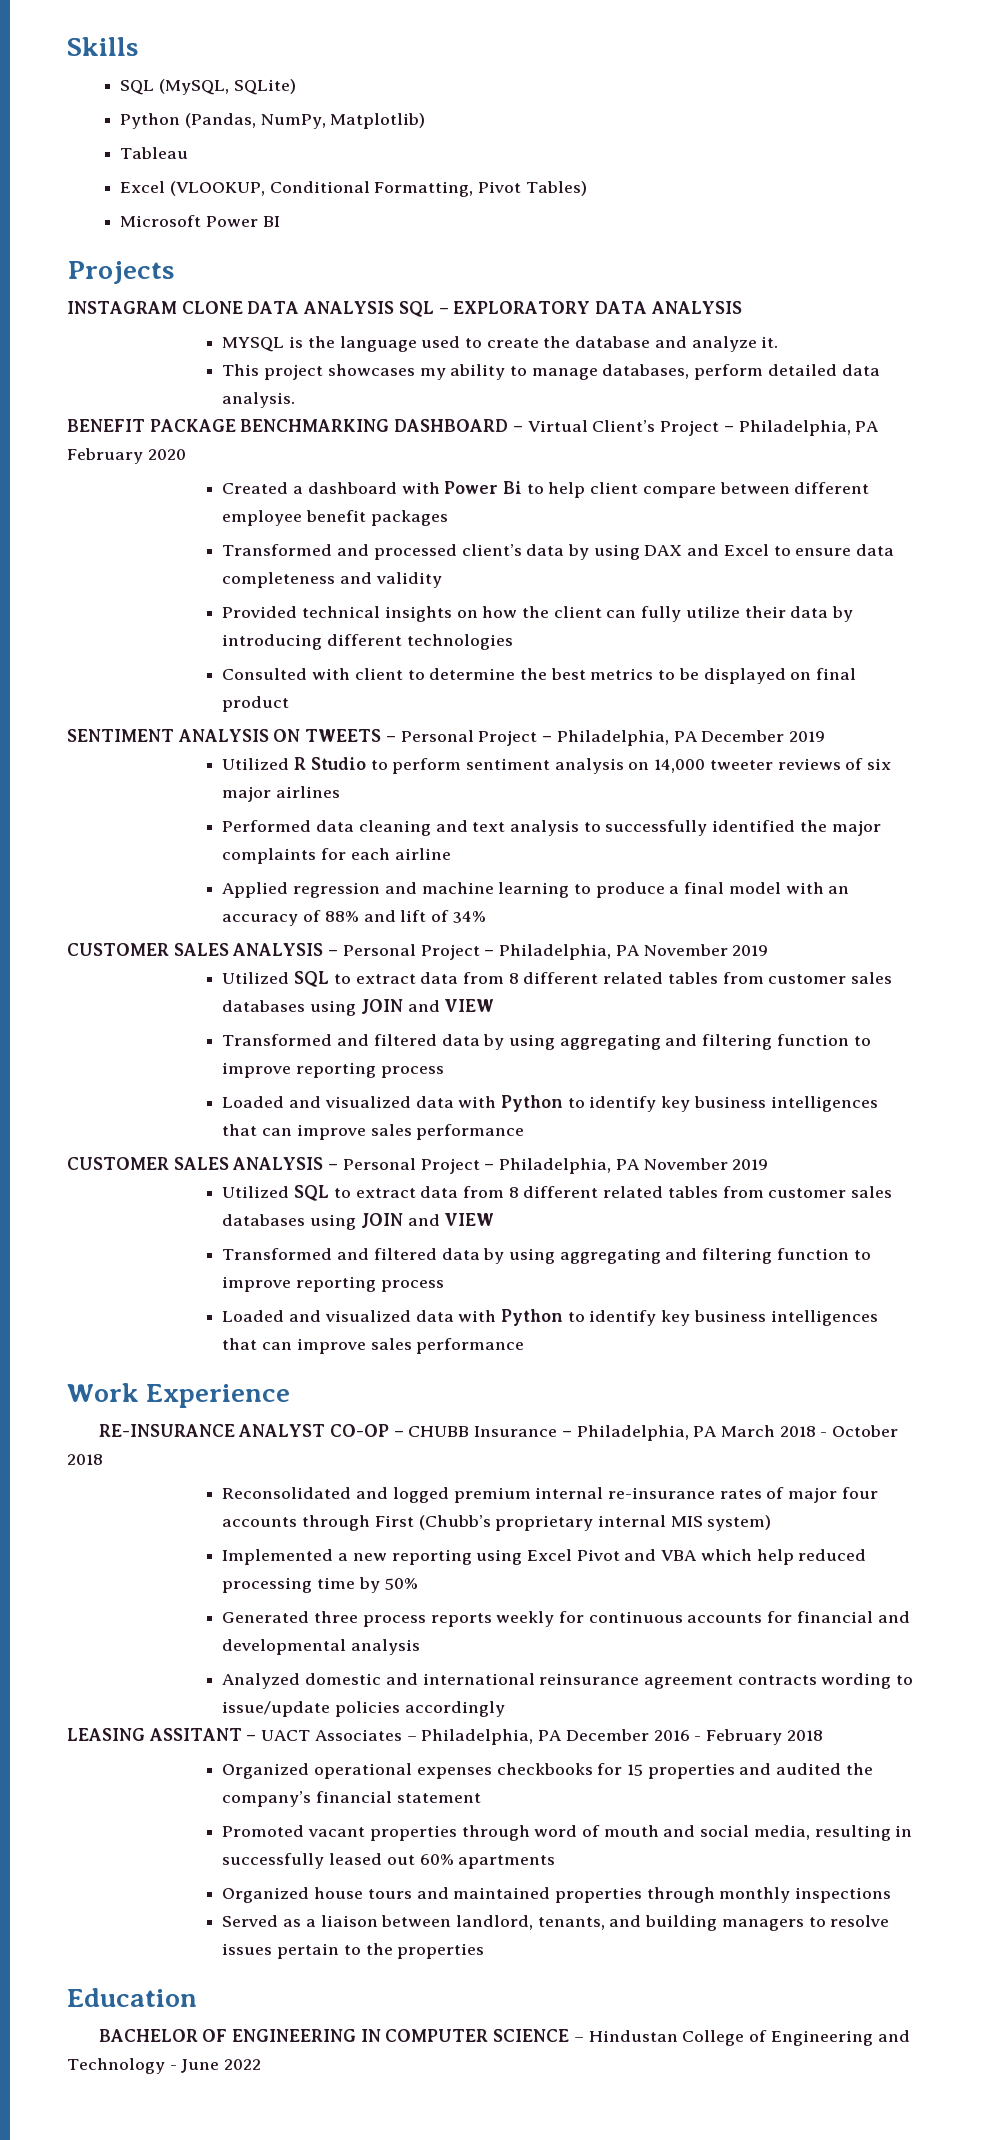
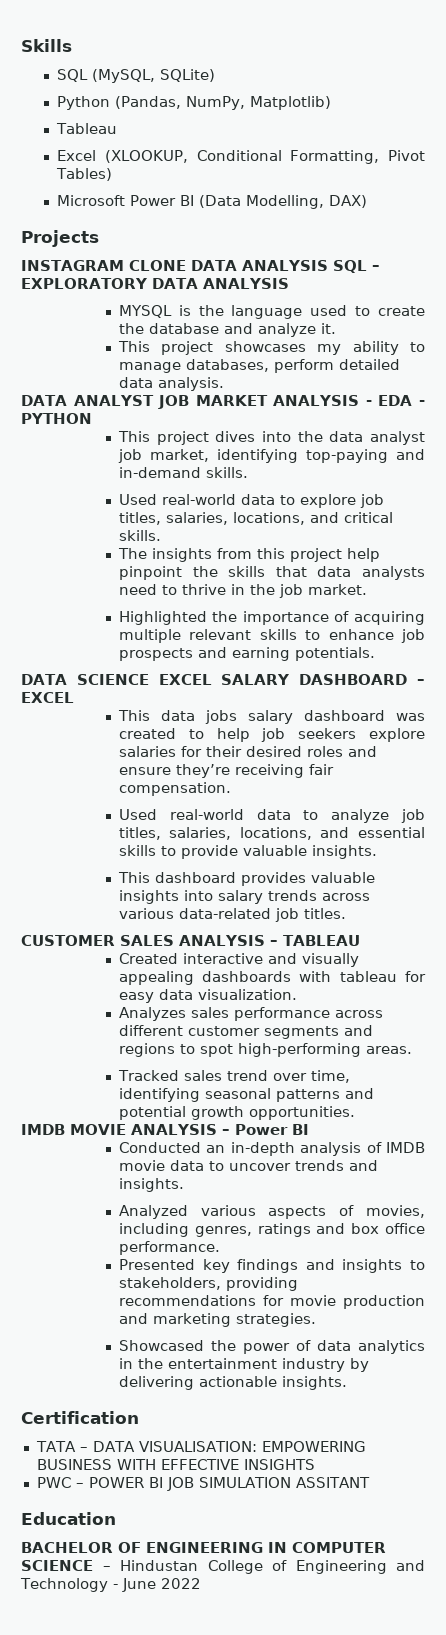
[170,181,266,196] (VLOOKUP, -> [105,150,189,163] (XLOOKUP,
(280, 221) none -> [199,195,368,209] (Data Modelling, DAX)
[67,419,880,436] [67,448,186,464] [222,481,870,498] [222,510,448,526] [222,544,895,560] [222,572,442,588] [222,606,854,622] [222,634,513,650] [222,668,857,684] [222,696,290,712] [67,729,825,746] [222,757,892,774] [222,786,341,802] [222,820,881,836] [222,848,451,864] [222,882,850,898] [222,910,486,926] [67,943,769,960] [222,971,893,987] [222,999,495,1016] [222,1034,871,1050] [222,1062,444,1078] [222,1095,878,1112] [222,1124,525,1140] [67,1157,769,1174] [222,1185,893,1201] [222,1213,495,1230] [222,1248,871,1264] [222,1276,444,1292] [222,1309,878,1326] [222,1338,525,1354] [67,1383,291,1408] [98,1424,899,1441] [67,1454,103,1465] [222,1487,878,1503] [222,1515,772,1531] [222,1549,867,1565] [222,1577,418,1593] [222,1611,910,1627] [222,1639,421,1655] [222,1673,914,1689] [222,1701,505,1717] [67,1728,823,1745] [222,1763,873,1779] [222,1791,481,1807] [222,1825,913,1841] [222,1853,556,1869] [222,1887,892,1903] [222,1915,890,1931] [222,1943,485,1959] BENEFIT PACKAGE BENCHMARKING DASHBOARD – Virtual Client’s Project – Philadelphia, PA February 2020 // Created a dashboard with Power Bi to help client compare between different employee benefit packages // Transformed and processed client’s data by using DAX and Excel to ensure data completeness and validity // Provided technical insights on how the client can fully utilize their data by introducing different technologies // Consulted with client to determine the best metrics to be displayed on final product // SENTIMENT ANALYSIS ON TWEETS – Personal Project – Philadelphia, PA December 2019 // Utilized R Studio to perform sentiment analysis on 14,000 tweeter reviews of six major airlines // Performed data cleaning and text analysis to successfully identified the major complaints for each airline // Applied regression and machine learning to produce a final model with an accuracy of 88% and lift of 34% // CUSTOMER SALES ANALYSIS – Personal Project – Philadelphia, PA November 2019 // Utilized SQL to extract data from 8 different related tables from customer sales databases using JOIN and VIEW // Transformed and filtered data by using aggregating and filtering function to improve reporting process // Loaded and visualized data with Python to identify key business intelligences that can improve sales performance // CUSTOMER SALES ANALYSIS – Personal Project – Philadelphia, PA November 2019 // Utilized SQL to extract data from 8 different related tables from customer sales databases using JOIN and VIEW // Transformed and filtered data by using aggregating and filtering function to improve reporting process // Loaded and visualized data with Python to identify key business intelligences that can improve sales performance // Work Experience // RE-INSURANCE ANALYST CO-OP – CHUBB Insurance – Philadelphia, PA March 2018 - October 2018 // Reconsolidated and logged premium internal re-insurance rates of major four accounts through First (Chubb’s proprietary internal MIS system) // Implemented a new reporting using Excel Pivot and VBA which help reduced processing time by 50% // Generated three process reports weekly for continuous accounts for financial and developmental analysis // Analyzed domestic and international reinsurance agreement contracts wording to issue/update policies accordingly // LEASING ASSITANT – UACT Associates – Philadelphia, PA December 2016 - February 2018 // Organized operational expenses checkbooks for 15 properties and audited the company’s financial statement // Promoted vacant properties through word of mouth and social media, resulting in successfully leased out 60% apartments // Organized house tours and maintained properties through monthly inspections // Served as a liaison between landlord, tenants, and building managers to resolve issues pertain to the properties -> [21,395,426,409] [21,413,92,424] [117,431,425,445] [117,449,425,463] [118,467,248,478] [118,494,384,508] [118,512,393,525] [118,530,161,541] [117,548,380,562] [118,566,425,580] [118,584,367,598] [118,611,426,625] [118,629,426,643] [118,647,375,661] [21,674,425,685] [21,692,74,703] [117,710,425,724] [118,728,425,742] [118,746,377,757] [118,764,334,778] [118,782,231,796] [118,809,425,823] [118,827,426,840] [118,845,377,859] [117,872,375,886] [118,890,370,904] [118,908,346,922] [21,935,360,946] [118,953,359,967] [118,971,427,985] [118,989,297,1003] [118,1007,383,1021] [118,1025,373,1039] [118,1043,412,1057] [117,1070,350,1083] [118,1088,374,1102] [118,1106,355,1120] [21,1124,309,1135] [118,1142,426,1156] [118,1160,378,1171] [118,1178,184,1192] [118,1205,426,1219] [118,1223,425,1237] [118,1241,220,1255] [118,1259,425,1273] [118,1277,298,1291] [118,1295,425,1309] [118,1313,316,1327] [118,1340,425,1354] [118,1358,369,1372] [118,1376,347,1390] [21,1411,139,1424] [35,1441,366,1452] [36,1459,315,1470] [36,1477,370,1491] DATA ANALYST JOB MARKET ANALYSIS - EDA - PYTHON // This project dives into the data analyst job market, identifying top-paying and in-demand skills. // Used real-world data to explore job titles, salaries, locations, and critical skills. // The insights from this project help pinpoint the skills that data analysts need to thrive in the job market. // Highlighted the importance of acquiring multiple relevant skills to enhance job prospects and earning potentials. // DATA SCIENCE EXCEL SALARY DASHBOARD – EXCEL // This data jobs salary dashboard was created to help job seekers explore salaries for their desired roles and ensure they’re receiving fair compensation. // Used real-world data to analyze job titles, salaries, locations, and essential skills to provide valuable insights. // This dashboard provides valuable insights into salary trends across various data-related job titles. // CUSTOMER SALES ANALYSIS – TABLEAU // Created interactive and visually appealing dashboards with tableau for easy data visualization. // Analyzes sales performance across different customer segments and regions to spot high-performing areas. // Tracked sales trend over time, identifying seasonal patterns and potential growth opportunities. // IMDB MOVIE ANALYSIS – Power BI // Conducted an in-depth analysis of IMDB movie data to uncover trends and insights. // Analyzed various aspects of movies, including genres, ratings and box office performance. // Presented key findings and insights to stakeholders, providing recommendations for movie production and marketing strategies. // Showcased the power of data analytics in the entertainment industry by delivering actionable insights. // Certification // TATA – DATA VISUALISATION: EMPOWERING BUSINESS WITH EFFECTIVE INSIGHTS // PWC – POWER BI JOB SIMULATION ASSITANT

